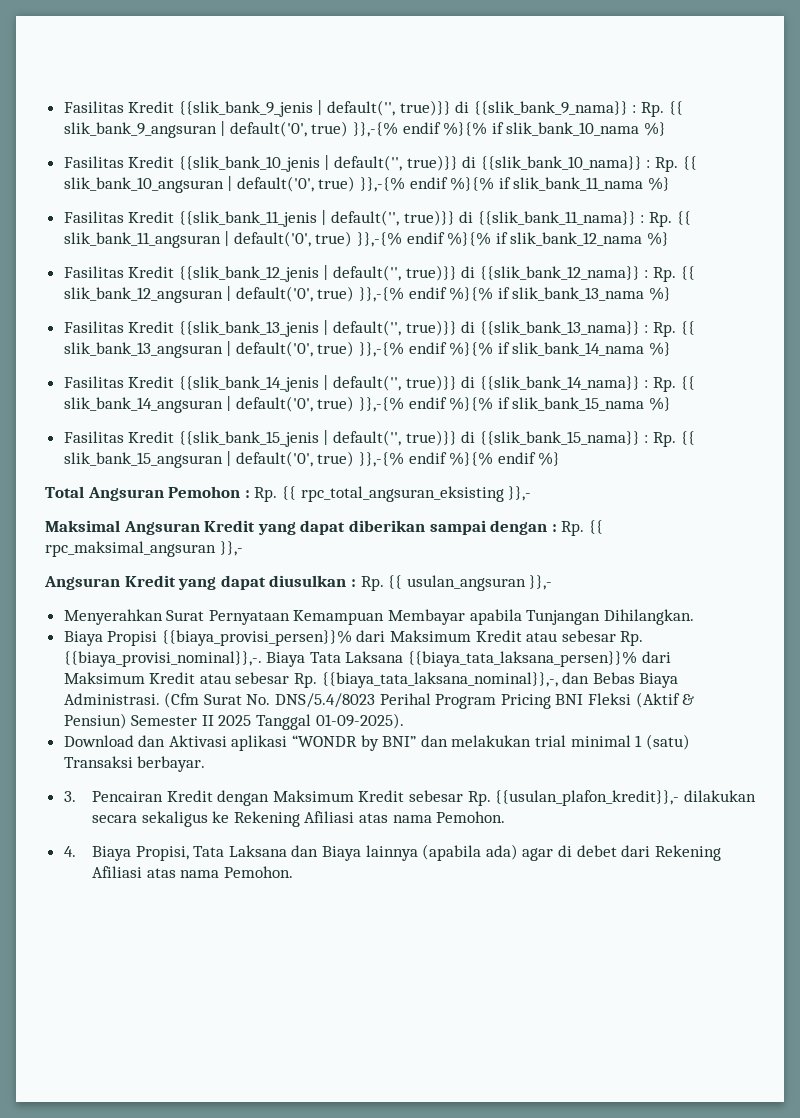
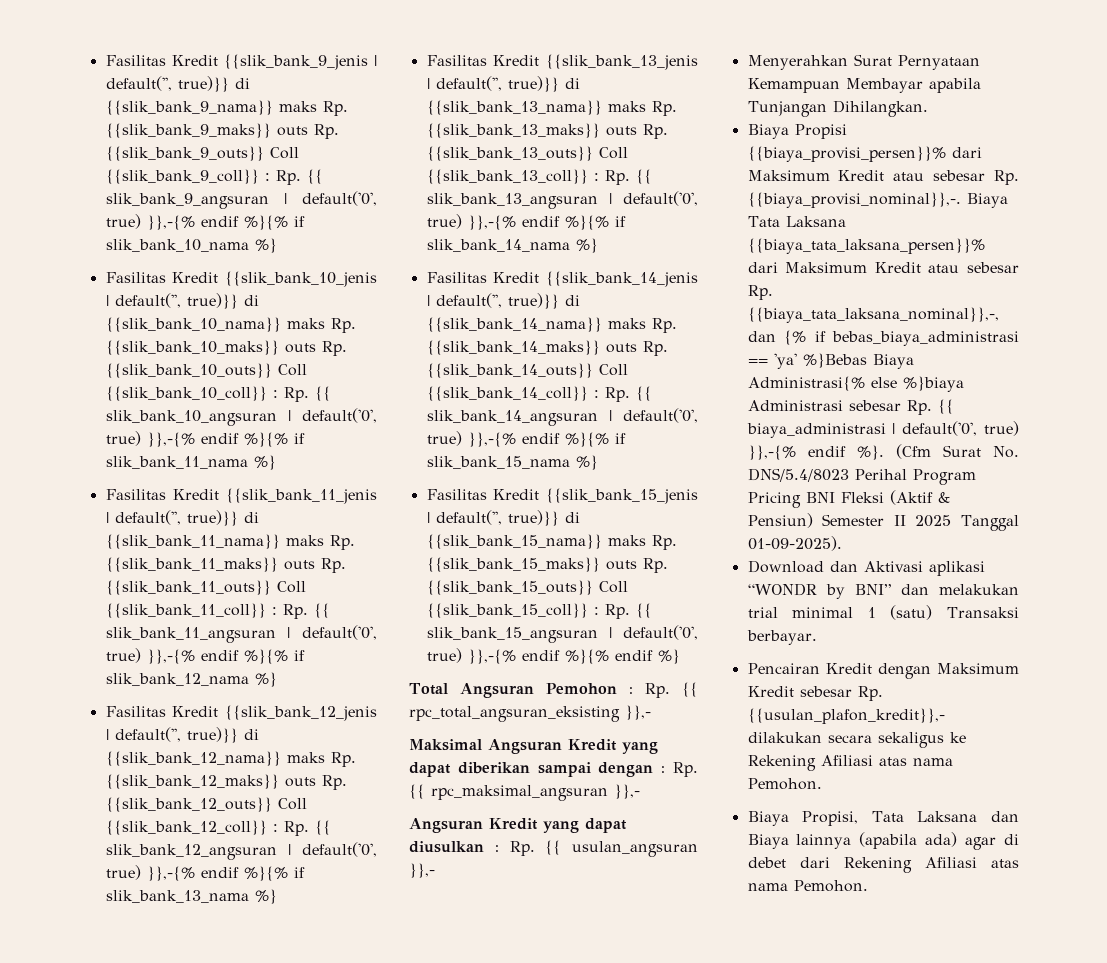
(628, 108) none -> [278,101,348,116] [105,123,339,139] [105,146,299,161] [105,169,259,184] maks Rp. {{slik_bank_9_maks}} outs Rp. {{slik_bank_9_outs}} Coll {{slik_bank_9_coll}}
(642, 163) none -> [286,318,356,333] [105,340,347,356] [105,363,307,378] [105,386,267,401] maks Rp. {{slik_bank_10_maks}} outs Rp. {{slik_bank_10_outs}} Coll {{slik_bank_10_coll}}
(636, 218) none -> [285,535,355,550] [105,557,346,573] [105,580,306,595] [105,603,266,618] maks Rp. {{slik_bank_11_maks}} outs Rp. {{slik_bank_11_outs}} Coll {{slik_bank_11_coll}}
(640, 273) none -> [286,752,356,767] [105,774,347,790] [105,797,307,812] [105,820,267,835] maks Rp. {{slik_bank_12_maks}} outs Rp. {{slik_bank_12_outs}} Coll {{slik_bank_12_coll}}
(640, 328) none -> [607,101,677,116] [426,123,668,139] [426,146,628,161] [426,169,588,184] maks Rp. {{slik_bank_13_maks}} outs Rp. {{slik_bank_13_outs}} Coll {{slik_bank_13_coll}}
(640, 383) none -> [607,318,677,333] [426,340,668,356] [426,363,628,378] [426,386,588,401] maks Rp. {{slik_bank_14_maks}} outs Rp. {{slik_bank_14_outs}} Coll {{slik_bank_14_coll}}
(640, 438) none -> [607,535,677,550] [426,557,668,573] [426,580,628,595] [426,603,588,618] maks Rp. {{slik_bank_15_maks}} outs Rp. {{slik_bank_15_outs}} Coll {{slik_bank_15_coll}}
[592,672,679,688] [63,693,160,705] Bebas Biaya Administrasi. -> [784,330,1019,346] [747,353,914,369] [747,376,964,392] [747,399,954,415] [746,421,1019,438] [747,445,884,460] {% if bebas_biaya_administrasi == 'ya' %}Bebas Biaya Administrasi{% else %}biaya Administrasi sebesar Rp. {{ biaya_administrasi | default('0', true) }},-{% endif %}.
[63,791,76,802] 3. -> (817, 637) none
[63,846,76,857] 4. -> (822, 784) none

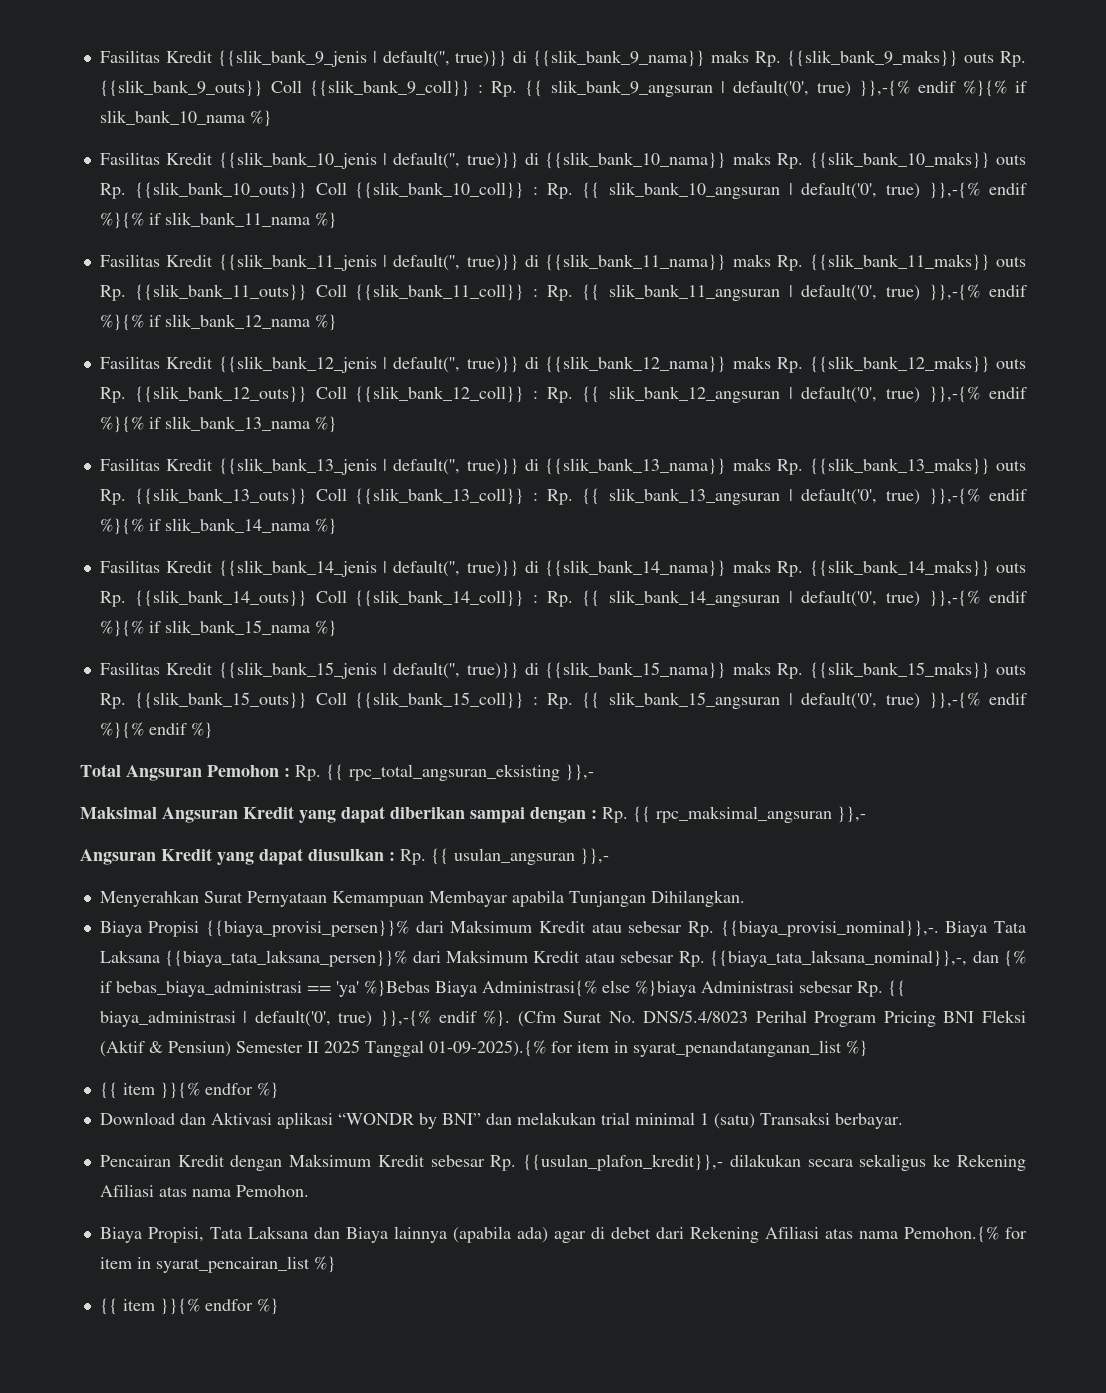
[747,536,842,551] 01-09-2025). -> [428,1040,868,1057] [99,1082,279,1099] 01-09-2025).{% for item in syarat_penandatanganan_list %} // {{ item }}{% endfor %}
[793,880,868,892] Pemohon. -> [903,1226,1027,1243] [99,1256,336,1273] [99,1298,279,1315] Pemohon.{% for item in syarat_pencairan_list %} // {{ item }}{% endfor %}

